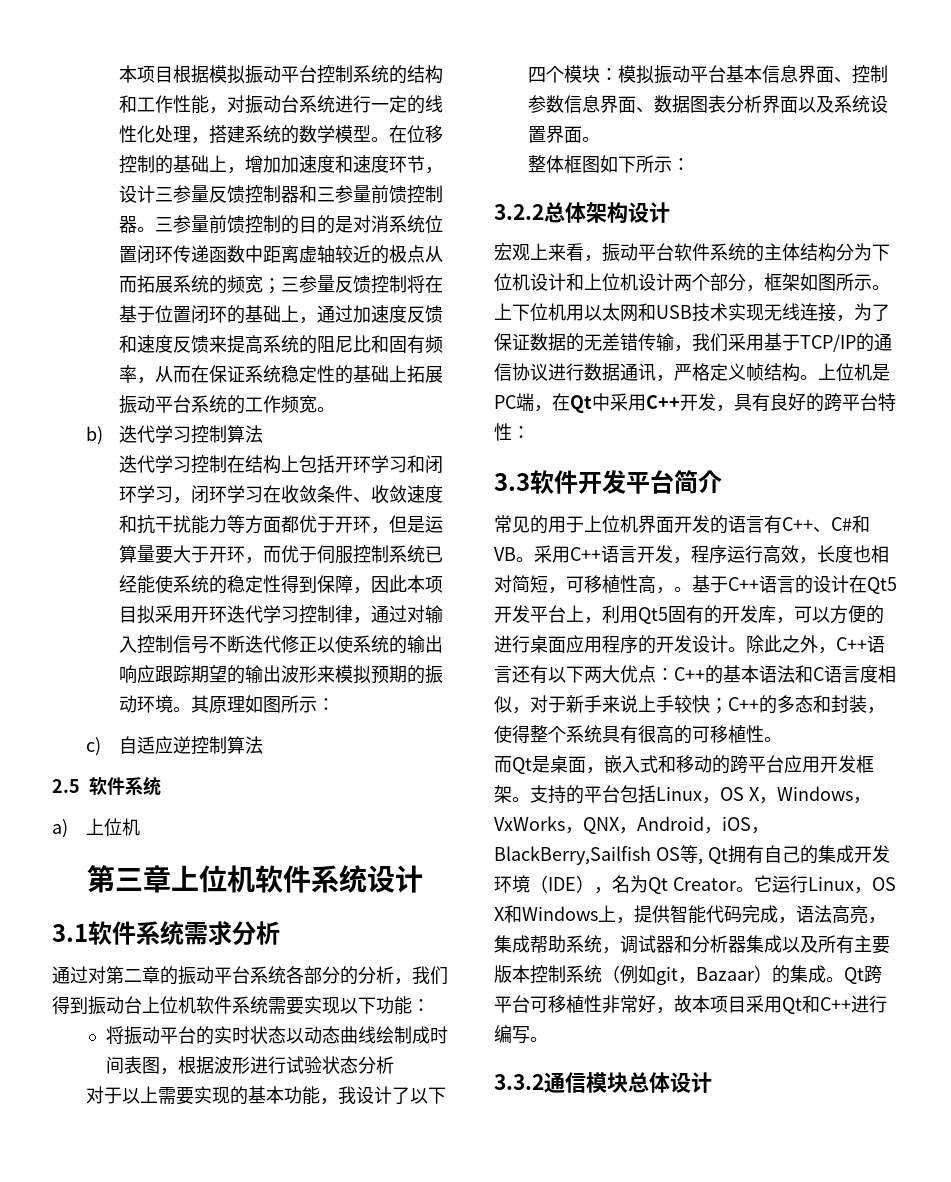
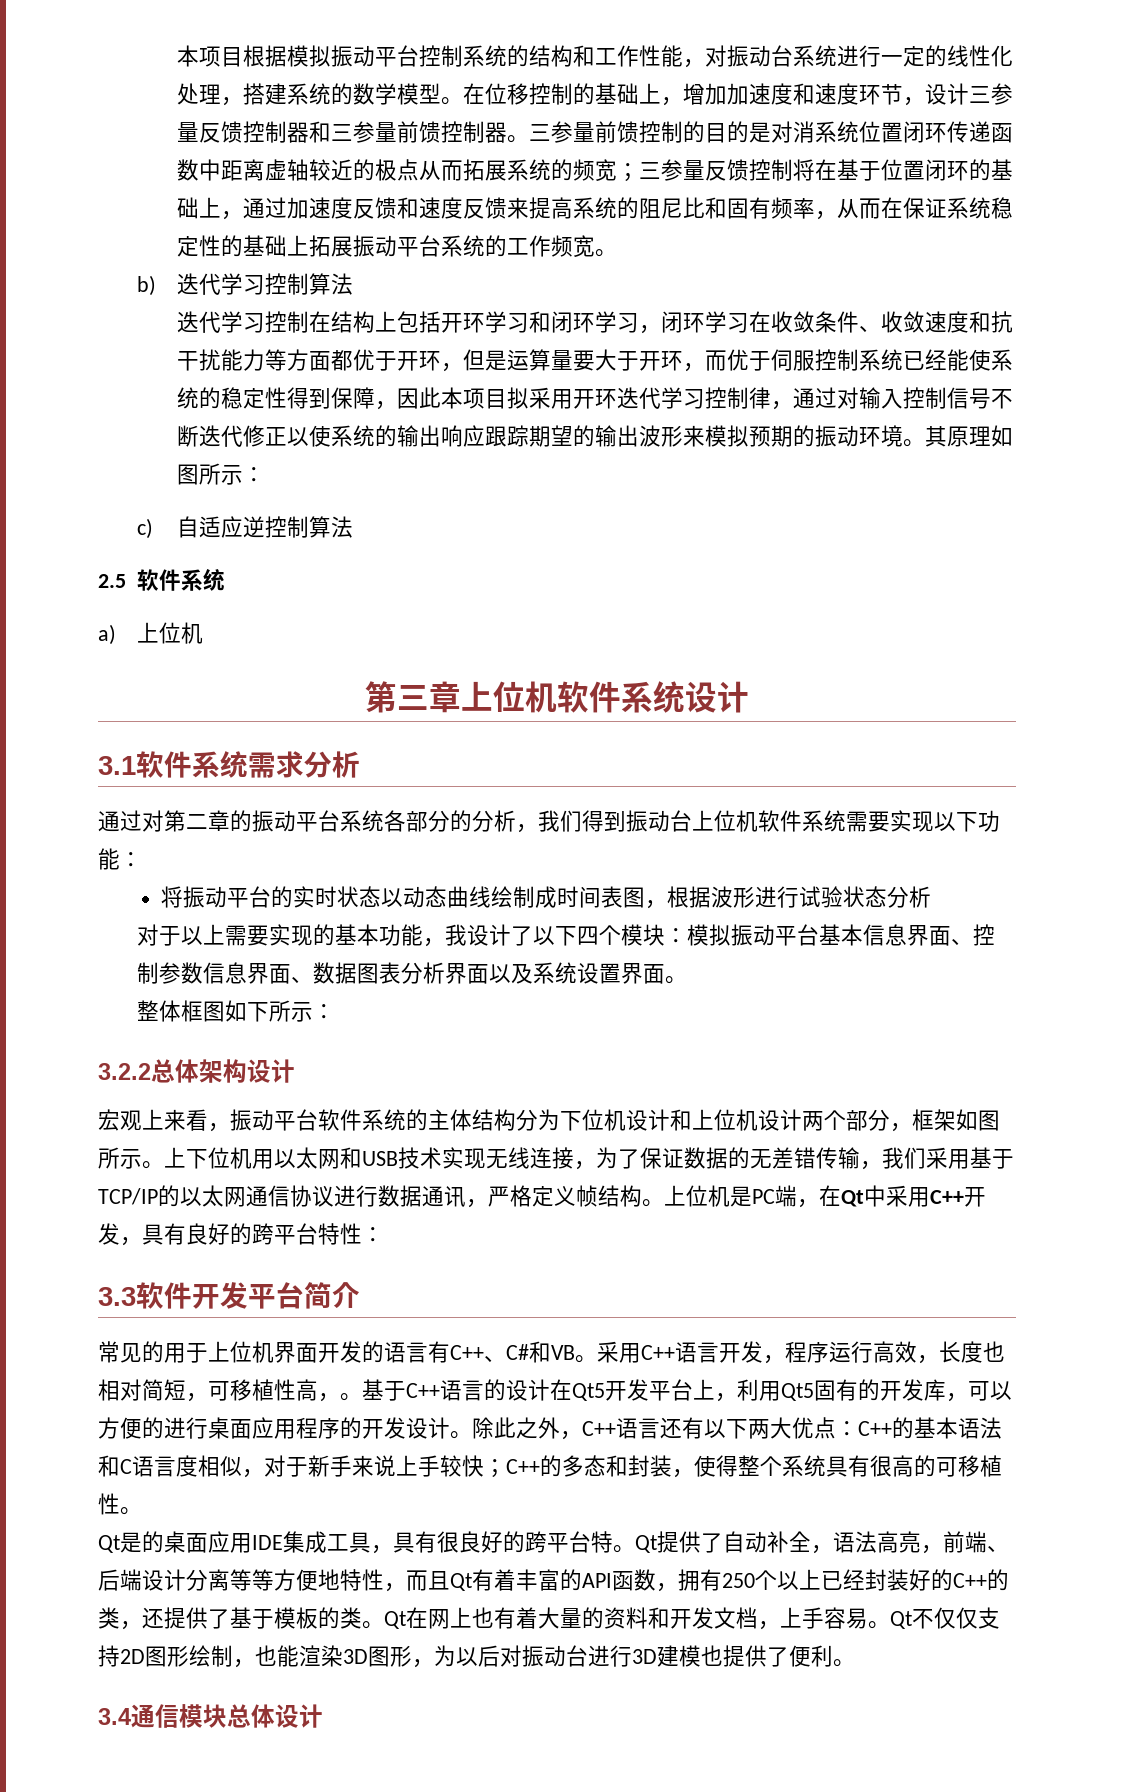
(874, 342) none -> [180,1185,246,1207] 以太网
[494,755,874,774] [494,785,871,804] [494,816,769,834] [494,845,890,865] [494,875,896,894] [494,905,886,924] [494,935,890,954] [494,965,882,985] [494,994,887,1014] [494,1025,548,1044] [494,1074,544,1090] 而Qt是桌面，嵌入式和移动的跨平台应用开发框架。支持的平台包括Linux，OS X，Windows，VxWorks，QNX，Android，iOS，BlackBerry,Sailfish OS等, Qt拥有自己的集成开发环境（IDE），名为Qt Creator。它运行Linux，OS X和Windows上，提供智能代码完成，语法高亮，集成帮助系统，调试器和分析器集成以及所有主要版本控制系统（例如git，Bazaar）的集成。Qt跨平台可移植性非常好，故本项目采用Qt和C++进行编写。 // 3.3.2 -> [98,1531,1009,1554] [98,1569,1009,1592] [98,1607,1000,1630] [98,1645,855,1668] [98,1708,131,1725] Qt是的桌面应用IDE集成工具，具有很良好的跨平台特。Qt提供了自动补全，语法高亮，前端、后端设计分离等等方便地特性，而且Qt有着丰富的API函数，拥有250个以上已经封装好的C++的类，还提供了基于模板的类。Qt在网上也有着大量的资料和开发文档，上手容易。Qt不仅仅支持2D图形绘制，也能渲染3D图形，为以后对振动台进行3D建模也提供了便利。 // 3.4

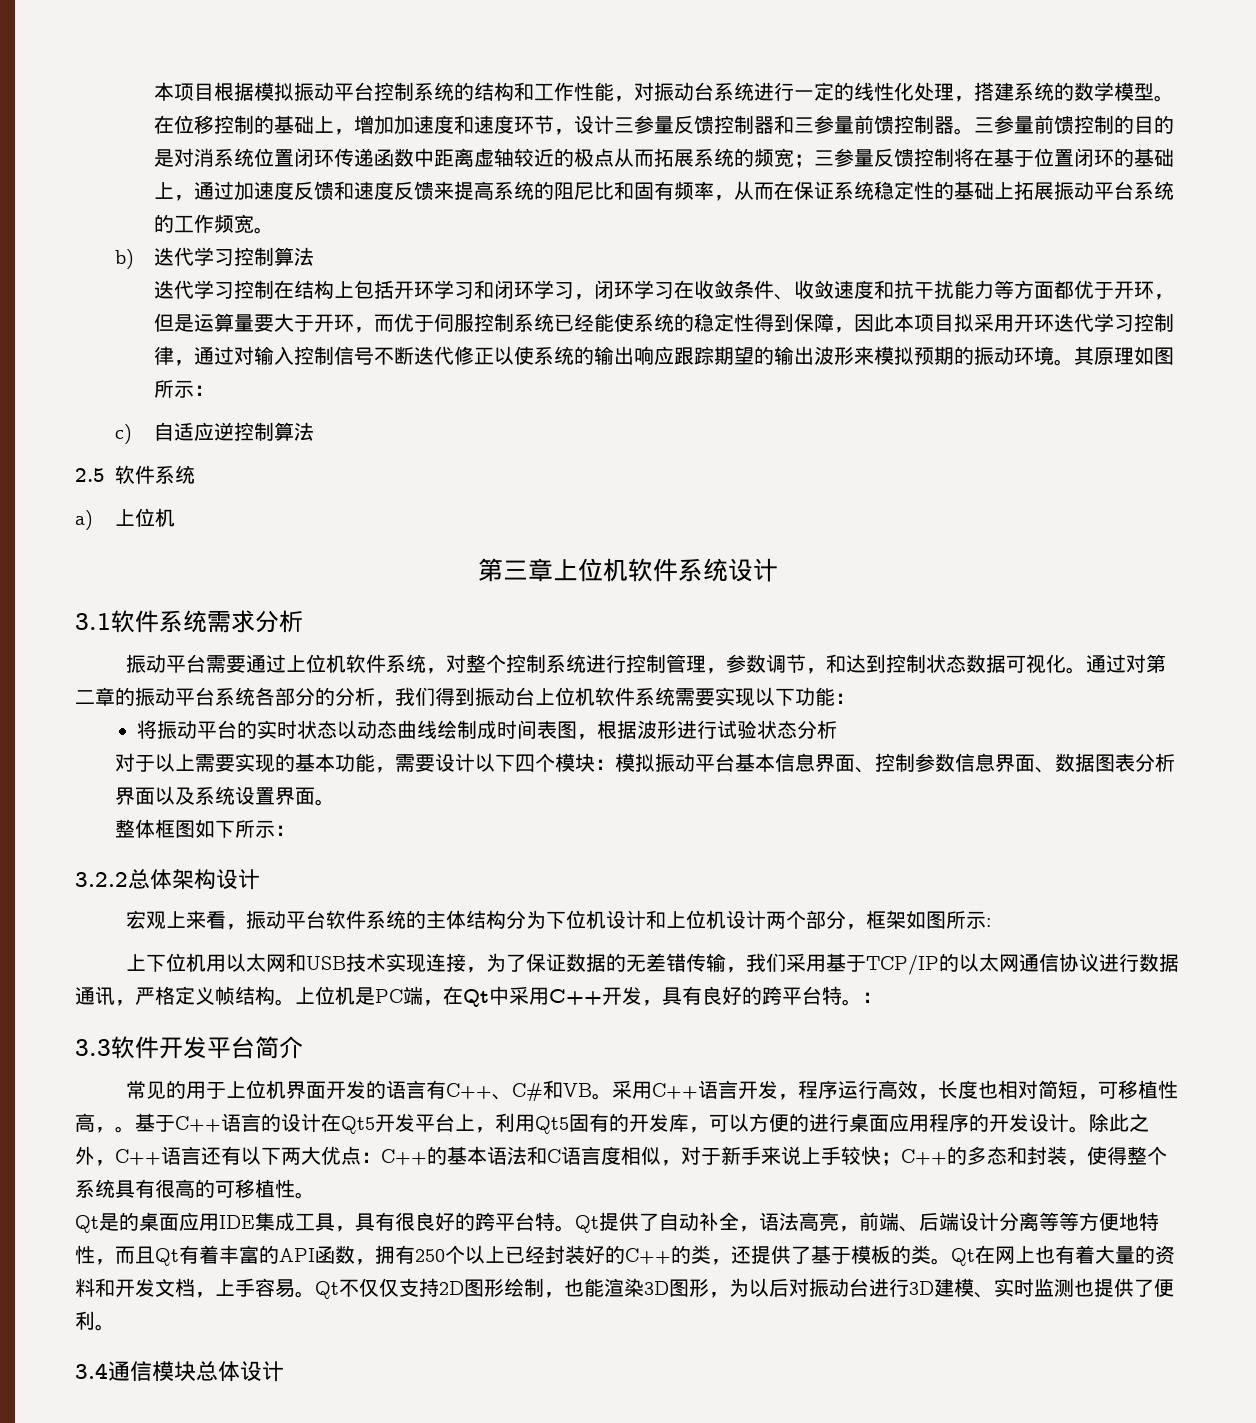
(360, 764) none -> [126,654,1087,674] 振动平台需要通过上位机软件系统，对整个控制系统进行控制管理，参数调节，和达到控制状态数据可视化。
[445,924,534,946] 我设计了 -> [394,753,475,772] 需要设计
[142,1161,164,1169] 。 -> [986,918,993,927] : //
[486,1147,530,1169] 无线 -> (427, 963) none
[340,1223,362,1245] 性 -> [842,999,862,1006] 。
(701, 1656) none -> [974,1278,1074,1298] 、实时监测

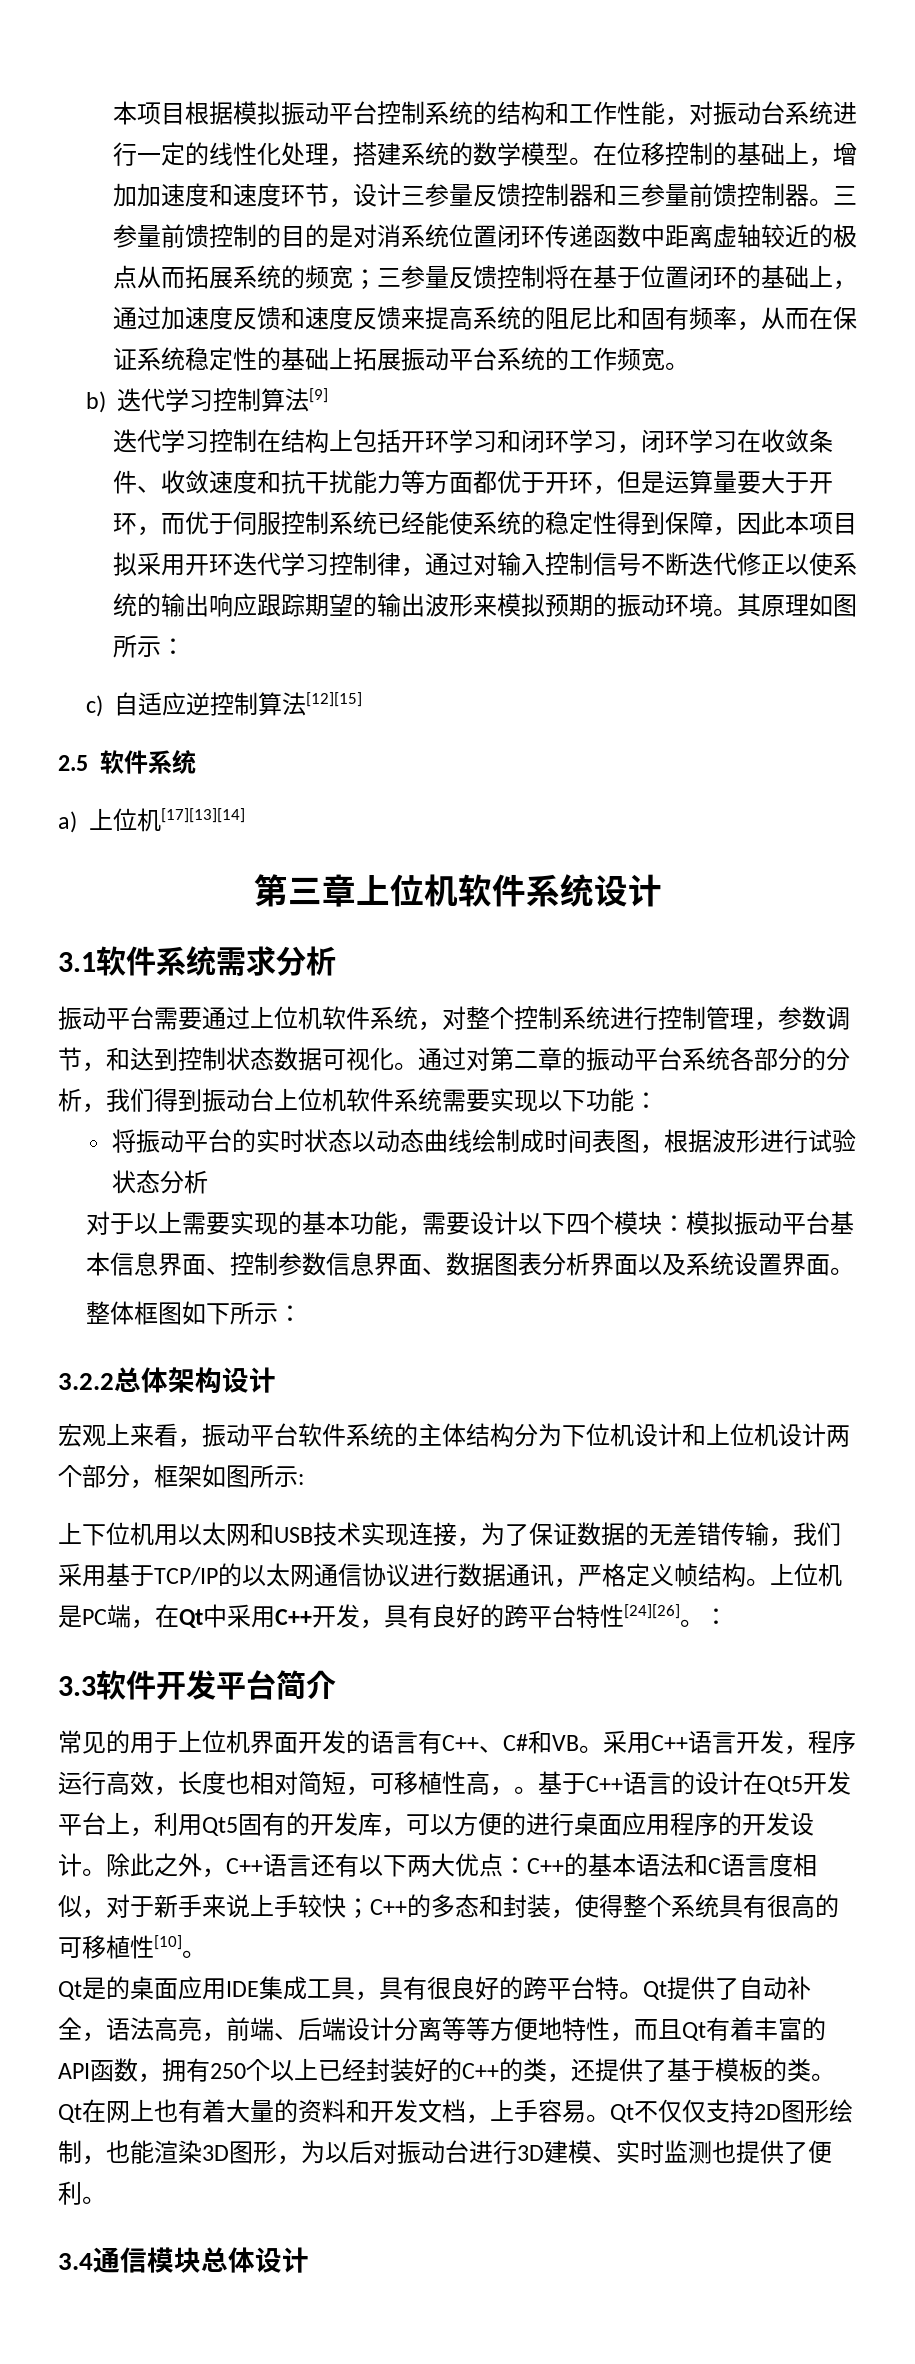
(315, 256) none -> [309,388,329,403] [9]
(315, 431) none -> [306,692,363,707] [12][15]
(175, 517) none -> [160,808,245,823] [17][13][14]
(842, 995) none -> [600,1604,680,1628] 性[24][26]
(295, 1188) none -> [154,1935,182,1950] [10]

